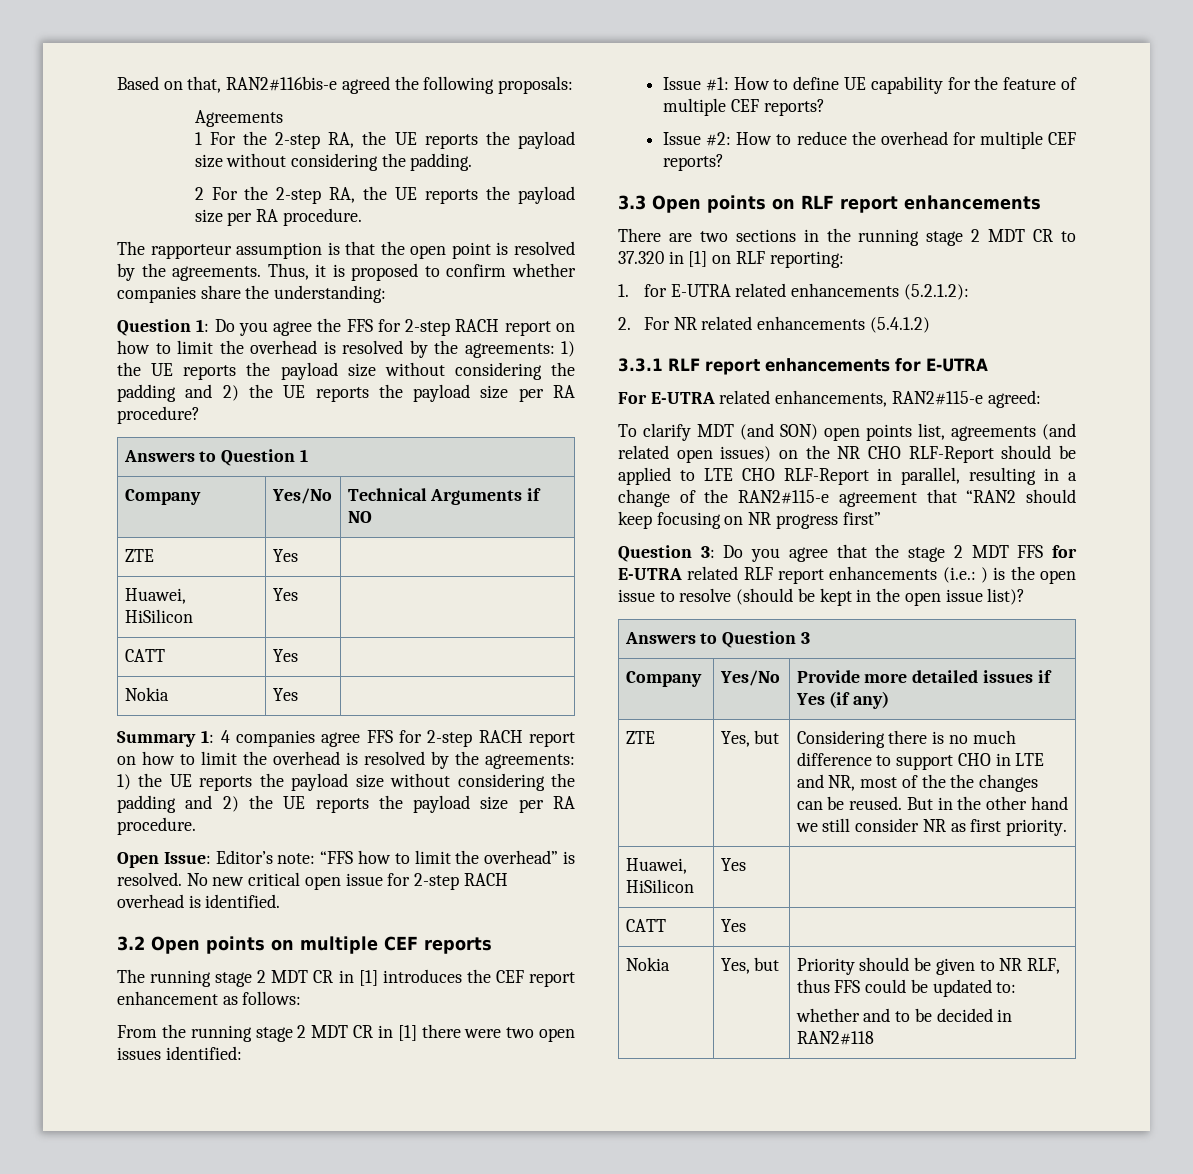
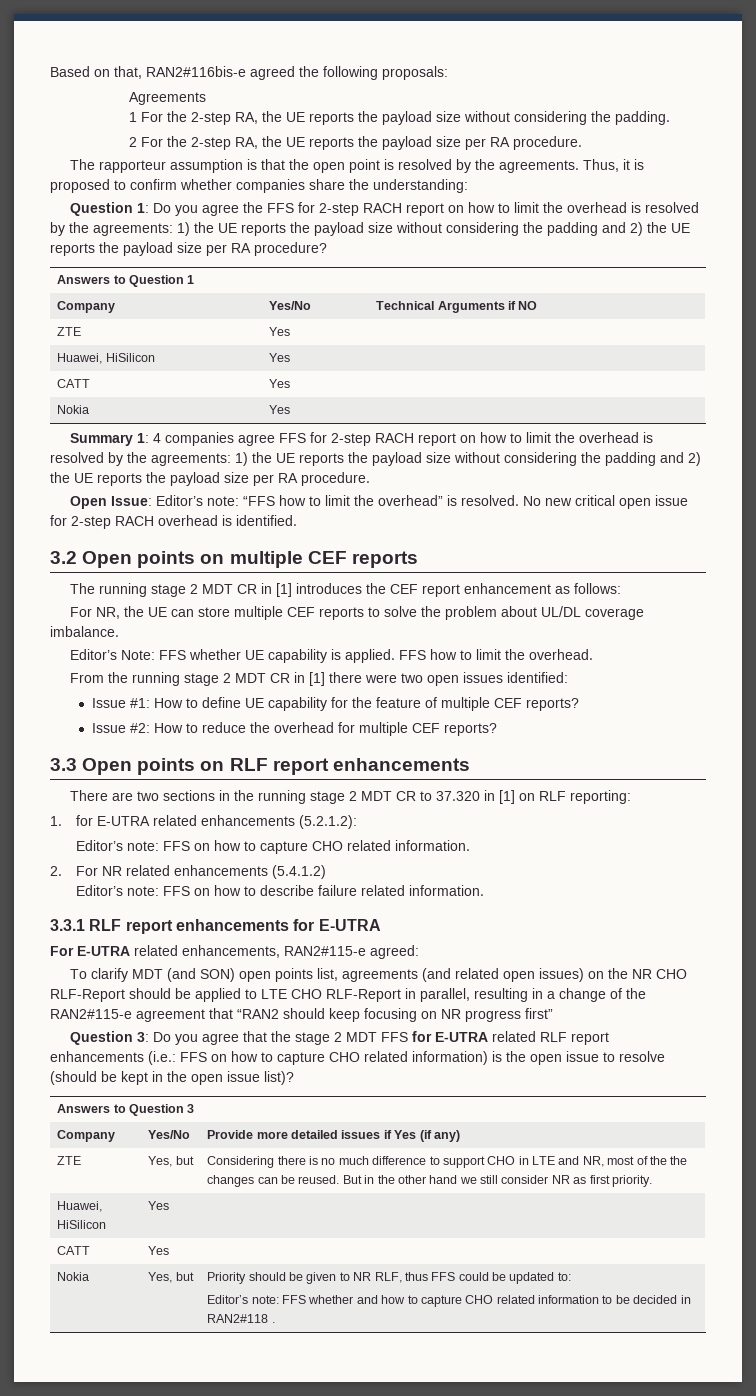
(302, 998) none -> [70,606,645,620] [50,626,119,637] [70,649,594,663] // For NR, the UE can store multiple CEF reports to solve the problem about UL/DL coverage imbalance. // Editor’s Note: FFS whether UE capability is applied. FFS how to limit the overhead.
(969, 292) none -> [76,840,471,854] // Editor’s note: FFS on how to capture CHO related information.
(930, 325) none -> [76,885,485,896] // Editor’s note: FFS on how to describe failure related information.
[981,567,988,583] ) -> [180,1051,488,1065] FFS on how to capture CHO related information)
[795,1008,891,1022] whether and -> [207,1295,600,1307] Editor’s note: FFS whether and how to capture CHO related information
(874, 1038) none -> [271,1322,275,1323] .

